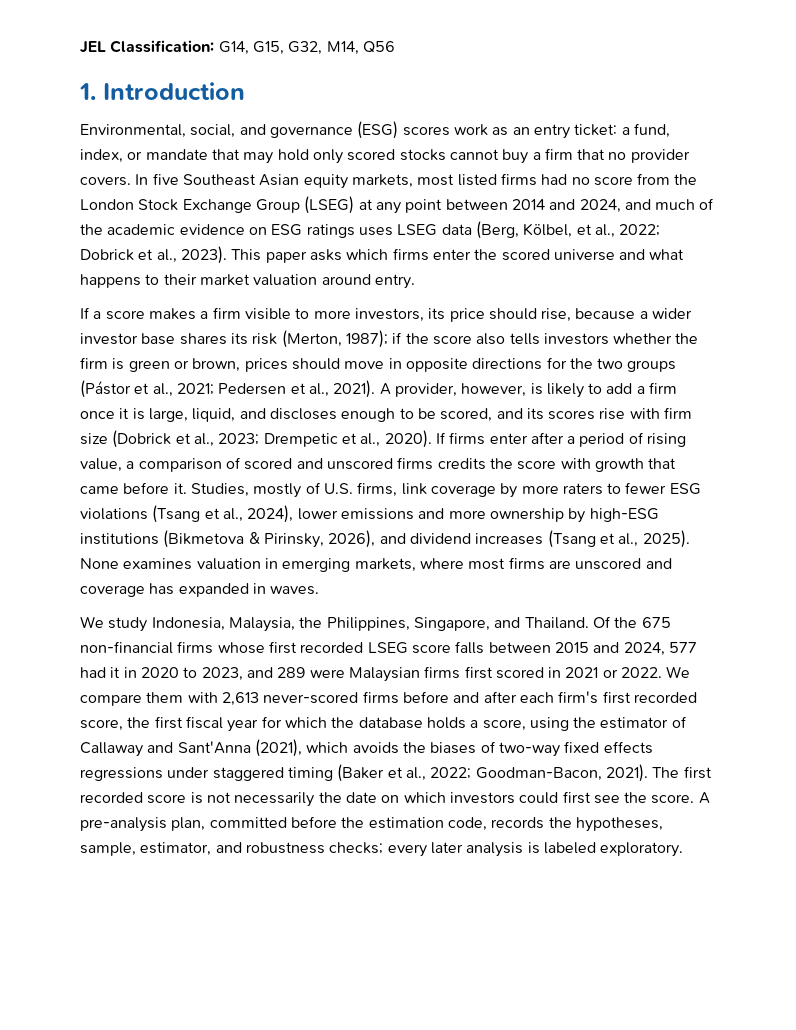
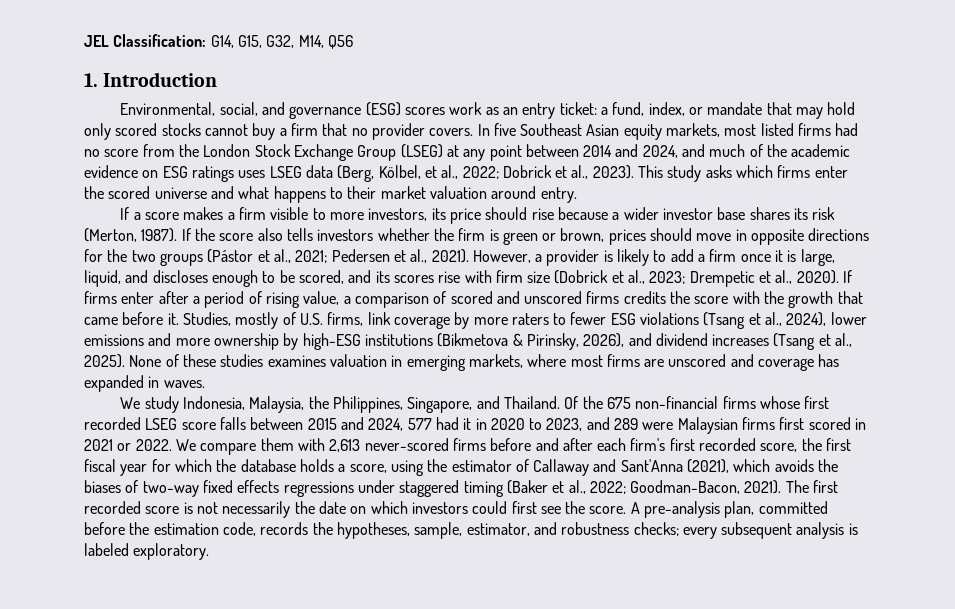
[265,251,307,263] paper -> [667,165,702,182] study
[541,308,572,322] rise, -> [531,208,554,220] rise
[345,330,403,348] 1987); if -> [141,228,191,242] 1987). If
[379,383,527,397] A provider, however, -> [472,249,600,266] However, a provider
(591, 463) none -> [764,291,785,304] the
(119, 563) none -> [165,354,264,367] of these studies
[430,842,463,854] later -> [721,522,793,539] subsequent

